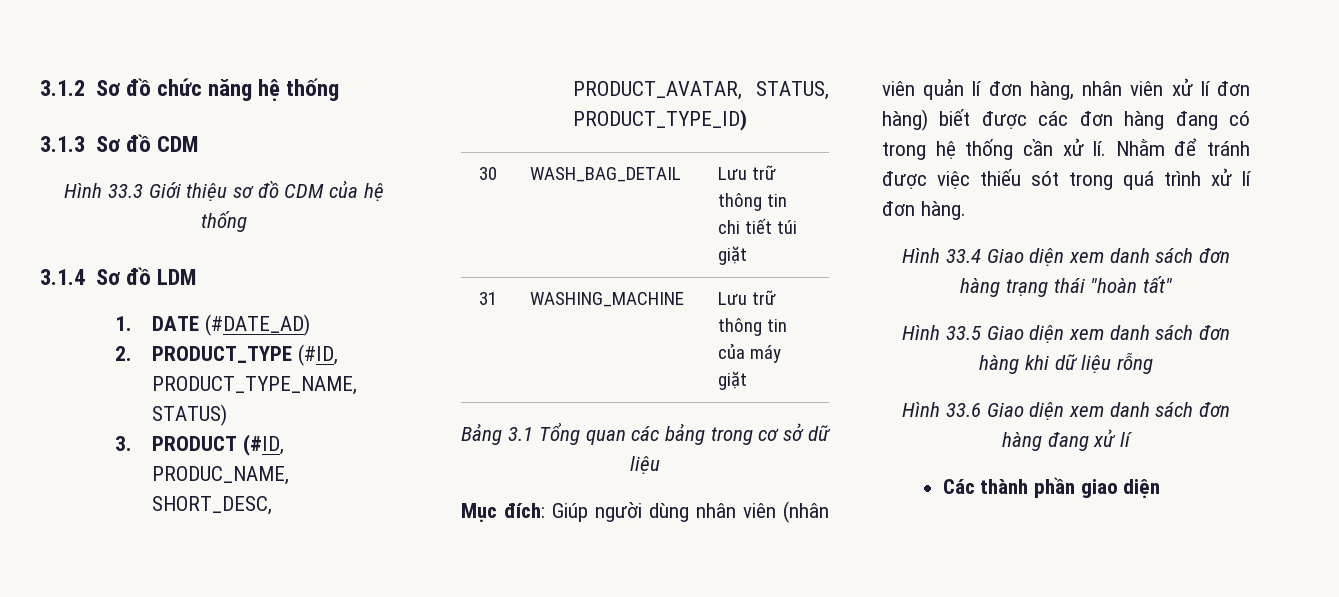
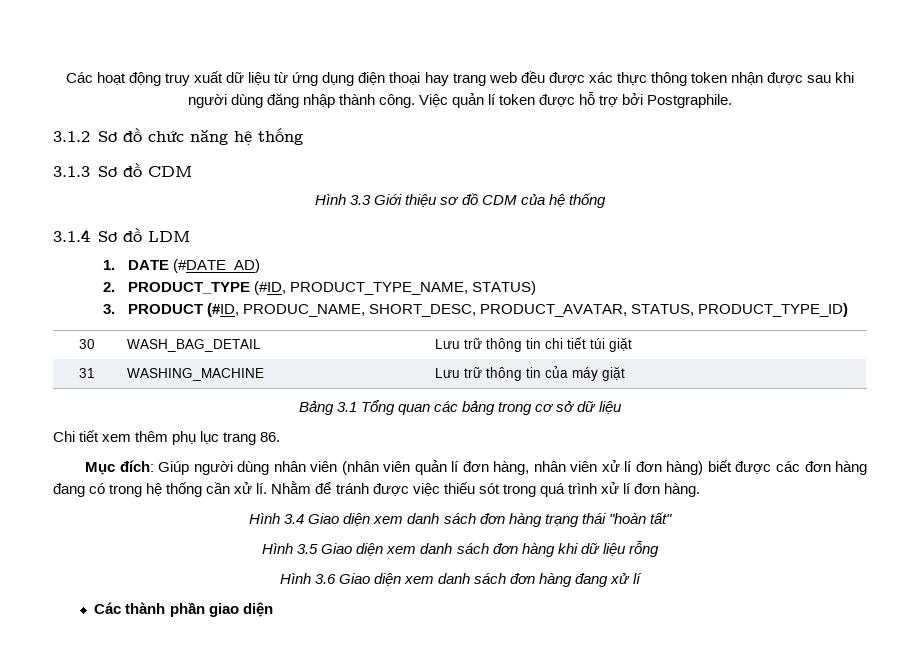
(40, 88) none -> [65,71,855,86] [187,92,733,108] Các hoạt động truy xuất dữ liệu từ ứng dụng điện thoại hay trang web đều được xác thực thông token nhận được sau khi người dùng đăng nhập thành công. Việc quản lí token được hỗ trợ bởi Postgraphile. //
[107,184,143,198] 33.3 -> [350,195,372,205] 3.3
(660, 465) none -> [53,430,281,445] // Chi tiết xem thêm phụ lục trang 86.
[945,249,981,263] 33.4 -> [284,514,305,524] 3.4
[945,326,982,340] 33.5 -> [297,544,319,554] 3.5
[945,403,981,417] 33.6 -> [314,574,336,584] 3.6

